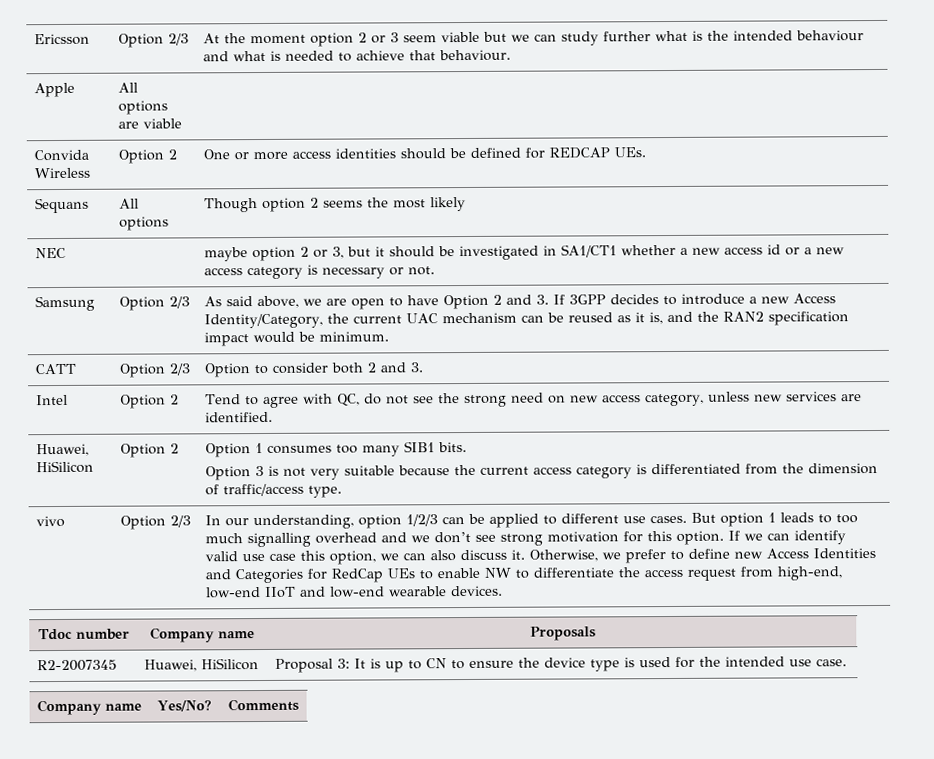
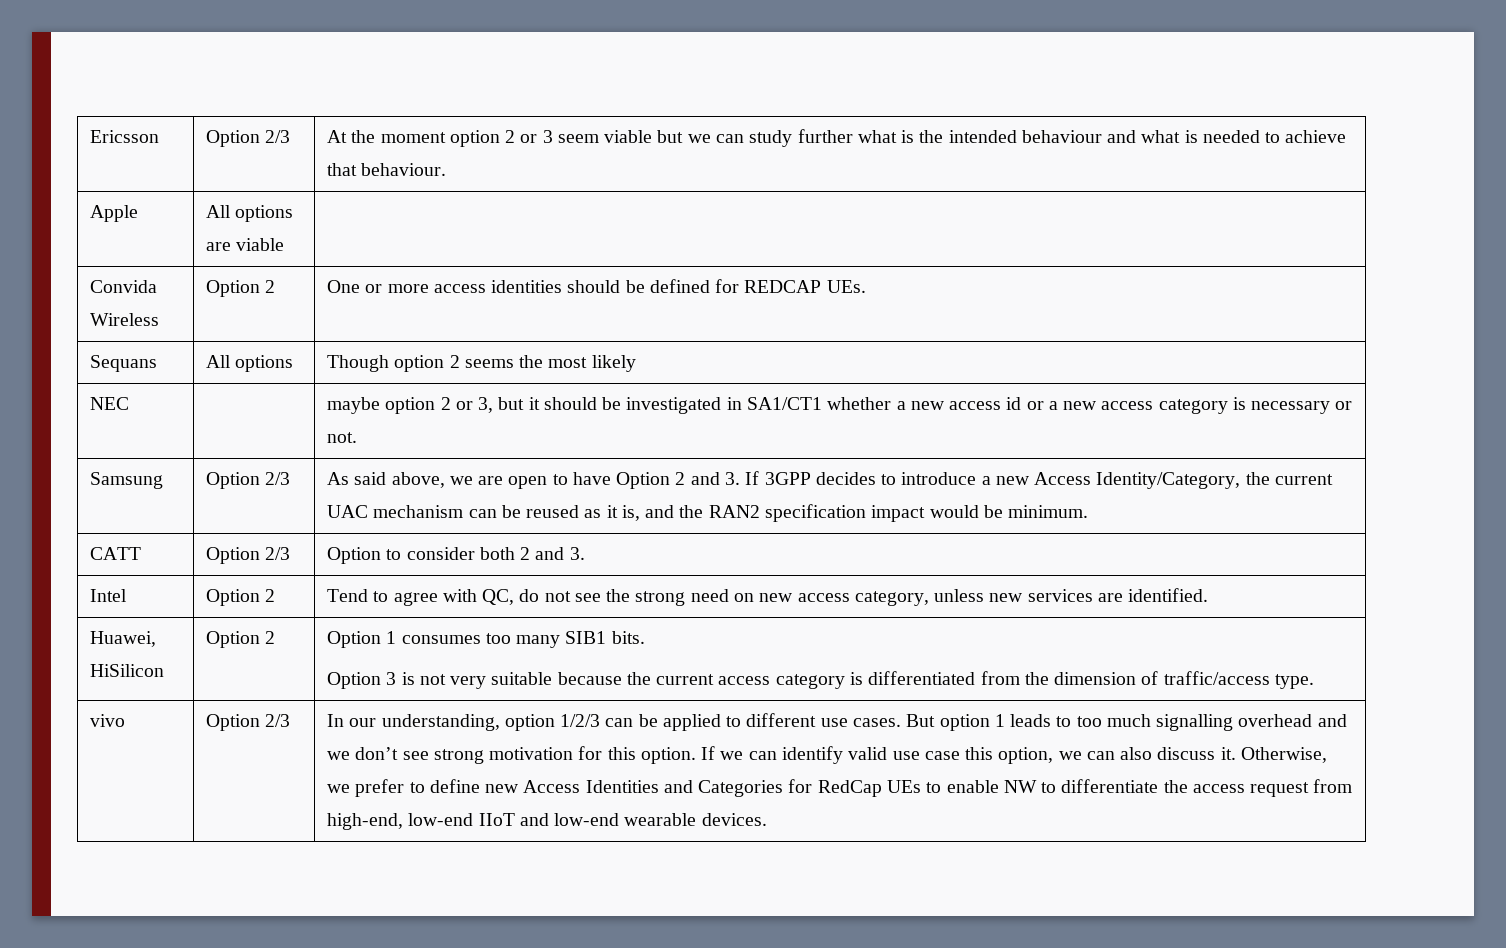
[37,628,130,641] [150,627,255,643] [529,626,596,641] [36,659,117,672] [143,658,259,672] [274,656,847,673] [36,699,142,716] [156,700,212,712] [227,698,299,712] // Tdoc number | Company name | Proposals // R2-2007345 | Huawei, HiSilicon | Proposal 3: It is up to CN to ensure the device type is used for the intended use case. // Company name | Yes/No? | Comments -> (767, 819) none

